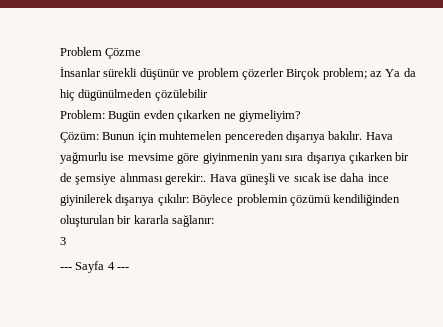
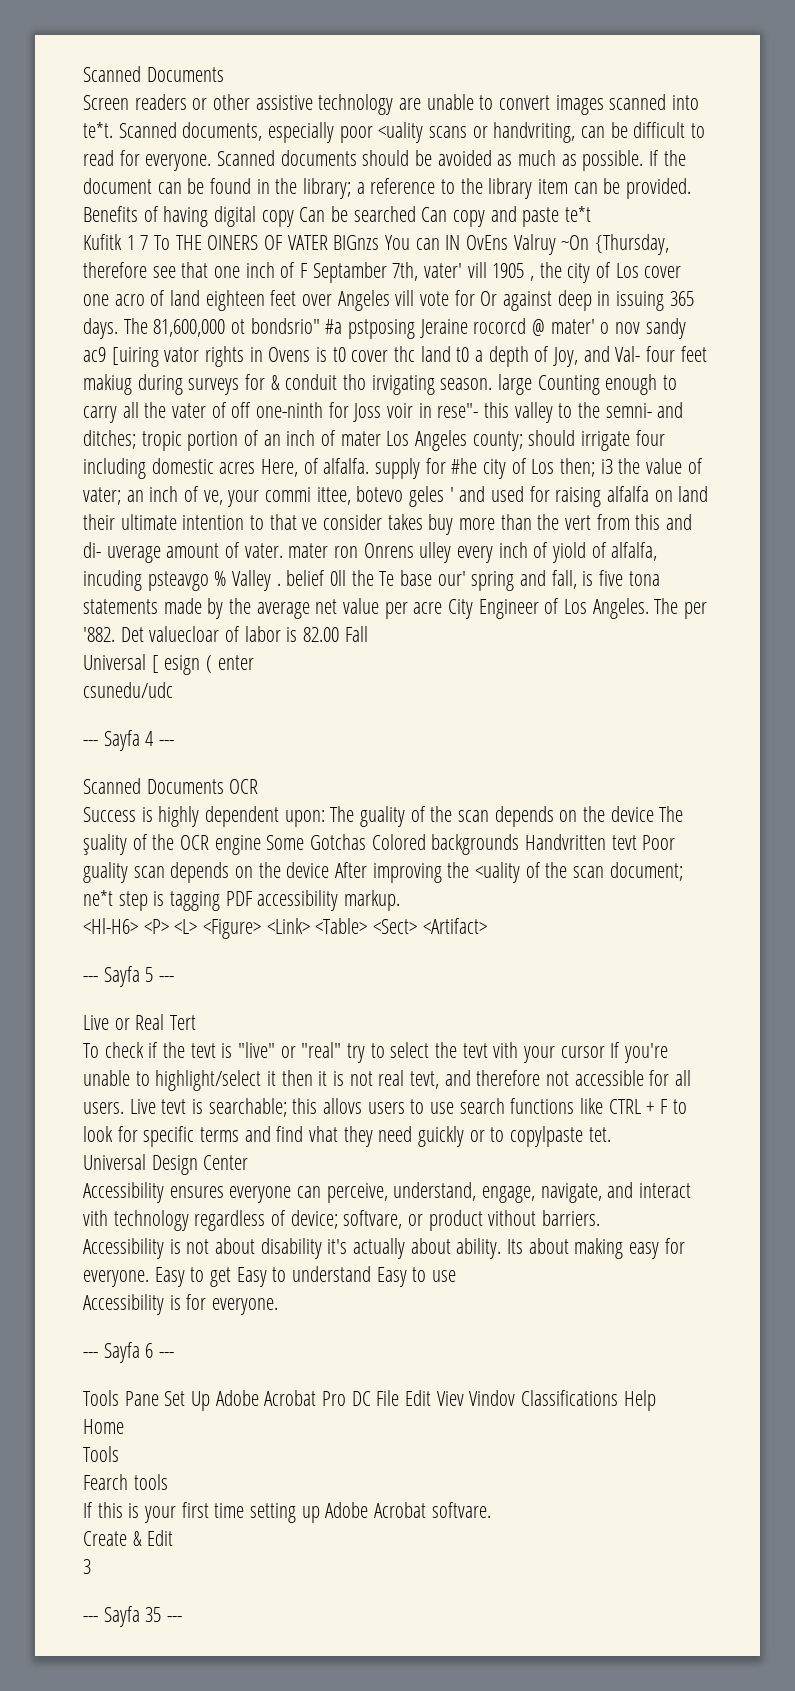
[60,47,142,59] [60,67,416,80] [60,89,208,101] [60,110,301,122] [60,131,393,143] [60,152,410,164] [60,173,389,185] [60,194,401,206] [60,215,215,227] Problem Çözme // İnsanlar sürekli düşünür ve problem çözerler Birçok problem; az Ya da hiç dügünülmeden çözülebilir // Problem: Bugün evden çıkarken ne giymeliyim? // Çözüm: Bunun için muhtemelen pencereden dışarıya bakılır. Hava yağmurlu ise mevsime göre giyinmenin yanı sıra dışarıya çıkarken bir de şemsiye alınması gerekir:. Hava güneşli ve sıcak ise daha ince giyinilerek dışarıya çıkılır: Böylece problemin çözümü kendiliğinden oluşturulan bir kararla sağlanır: -> [83,66,224,82] [83,94,700,115] [83,122,706,143] [83,150,686,171] [83,178,692,199] [83,206,592,227] [83,234,669,255] [83,262,682,283] [83,290,694,311] [83,318,686,339] [83,346,707,367] [83,374,678,395] [83,402,684,423] [83,430,665,451] [83,458,703,479] [83,486,709,507] [83,514,693,535] [83,542,658,563] [83,570,660,591] [83,598,708,619] [83,626,368,642] [83,654,254,675] [83,682,173,698] [83,730,175,751] [83,778,259,794] [83,806,684,827] [83,834,676,855] [83,862,683,883] [83,890,401,911] [83,918,487,939] [83,966,175,987] [83,1014,197,1030] [83,1042,669,1063] [83,1070,692,1091] [83,1098,687,1117] [83,1126,611,1147] [83,1154,249,1175] [83,1182,692,1203] [83,1210,601,1231] [83,1238,685,1259] [83,1266,457,1287] [83,1294,279,1315] [83,1342,175,1363] [83,1390,656,1411] [83,1419,124,1434] [83,1446,119,1462] [83,1474,168,1490] [83,1502,491,1523] [83,1530,174,1546] Scanned Documents // Screen readers or other assistive technology are unable to convert images scanned into te*t. Scanned documents, especially poor <uality scans or handvriting, can be difficult to read for everyone. Scanned documents should be avoided as much as possible. If the document can be found in the library; a reference to the library item can be provided. Benefits of having digital copy Can be searched Can copy and paste te*t // Kufitk 1 7 To THE OINERS OF VATER BIGnzs You can IN OvEns Valruy ~On {Thursday, therefore see that one inch of F Septamber 7th, vater' vill 1905 , the city of Los cover one acro of land eighteen feet over Angeles vill vote for Or against deep in issuing 365 days. The 81,600,000 ot bondsrio" #a pstposing Jeraine rocorcd @ mater' o nov sandy ac9 [uiring vator rights in Ovens is t0 cover thc land t0 a depth of Joy, and Val- four feet makiug during surveys for & conduit tho irvigating season. large Counting enough to carry all the vater of off one-ninth for Joss voir in rese"- this valley to the semni- and ditches; tropic portion of an inch of mater Los Angeles county; should irrigate four including domestic acres Here, of alfalfa. supply for #he city of Los then; i3 the value of vater; an inch of ve, your commi ittee, botevo geles ' and used for raising alfalfa on land their ultimate intention to that ve consider takes buy more than the vert from this and di- uverage amount of vater. mater ron Onrens ulley every inch of yiold of alfalfa, incuding psteavgo % Valley . belief 0ll the Te base our' spring and fall, is five tona statements made by the average net value per acre City Engineer of Los Angeles. The per '882. Det valuecloar of labor is 82.00 Fall // Universal [ esign ( enter // csunedu/udc // --- Sayfa 4 --- // Scanned Documents OCR // Success is highly dependent upon: The guality of the scan depends on the device The şuality of the OCR engine Some Gotchas Colored backgrounds Handvritten tevt Poor guality scan depends on the device After improving the <uality of the scan document; ne*t step is tagging PDF accessibility markup. // <Hl-H6> <P> <L> <Figure> <Link> <Table> <Sect> <Artifact> // --- Sayfa 5 --- // Live or Real Tert // To check if the tevt is "live" or "real" try to select the tevt vith your cursor If you're unable to highlight/select it then it is not real tevt, and therefore not accessible for all users. Live tevt is searchable; this allovs users to use search functions like CTRL + F to look for specific terms and find vhat they need guickly or to copylpaste tet. // Universal Design Center // Accessibility ensures everyone can perceive, understand, engage, navigate, and interact vith technology regardless of device; softvare, or product vithout barriers. // Accessibility is not about disability it's actually about ability. Its about making easy for everyone. Easy to get Easy to understand Easy to use // Accessibility is for everyone. // --- Sayfa 6 --- // Tools Pane Set Up Adobe Acrobat Pro DC File Edit Viev Vindov Classifications Help // Home // Tools // Fearch tools // If this is your first time setting up Adobe Acrobat softvare. // Create & Edit
[107,262,115,270] 4 -> [145,1607,162,1622] 35

